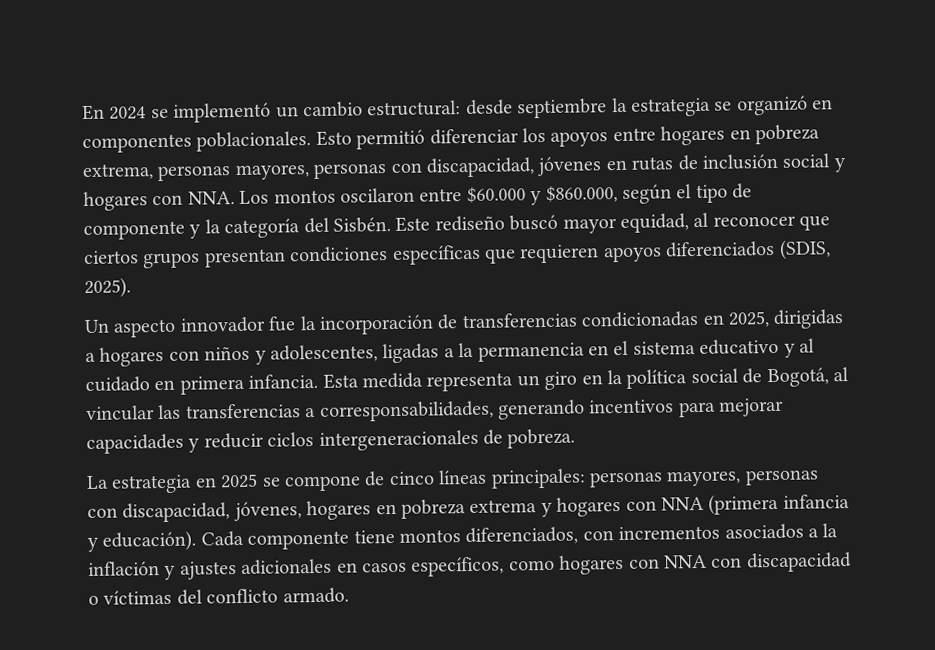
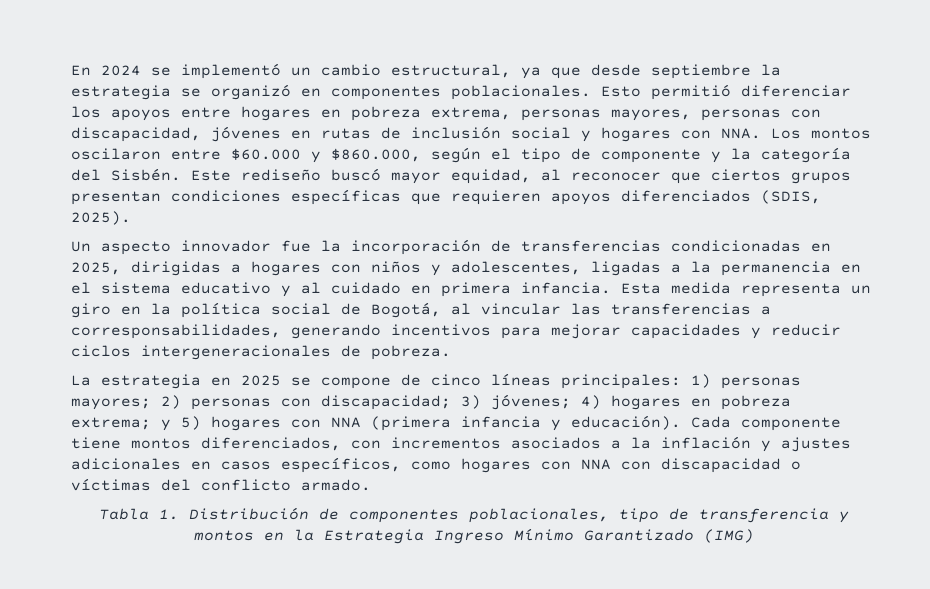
[367,100,462,117] estructural: -> [391,64,581,79] estructural, ya que
[588,469,819,488] [87,499,553,523] personas mayores, personas con discapacidad, jóvenes, hogares en pobreza extrema y -> [691,374,801,389] [71,394,791,410] [71,416,201,431] 1) personas mayores; 2) personas con discapacidad; 3) jóvenes; 4) hogares en pobreza extrema; y 5)
(349, 595) none -> [99,507,849,523] [194,528,754,544] // Tabla 1. Distribución de componentes poblacionales, tipo de transferencia y montos en la Estrategia Ingreso Mínimo Garantizado (IMG)

